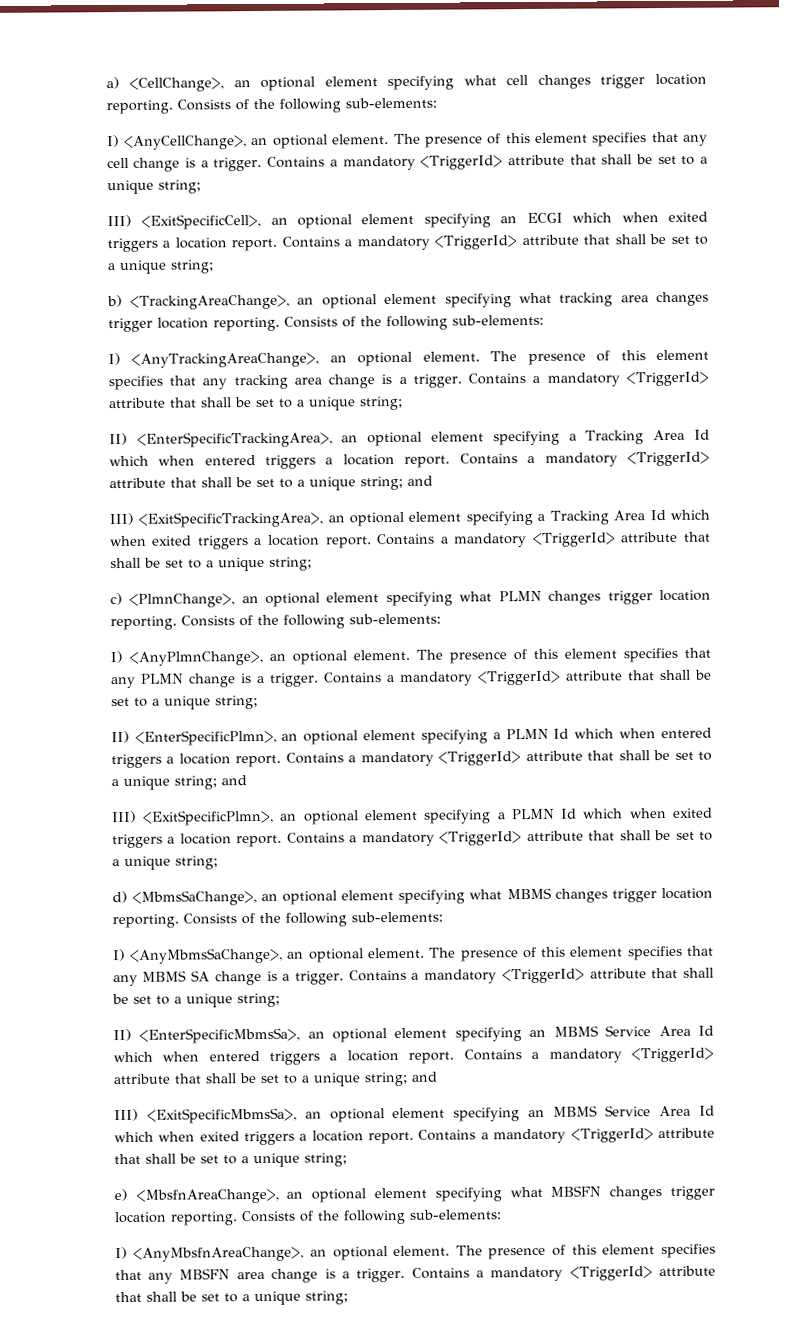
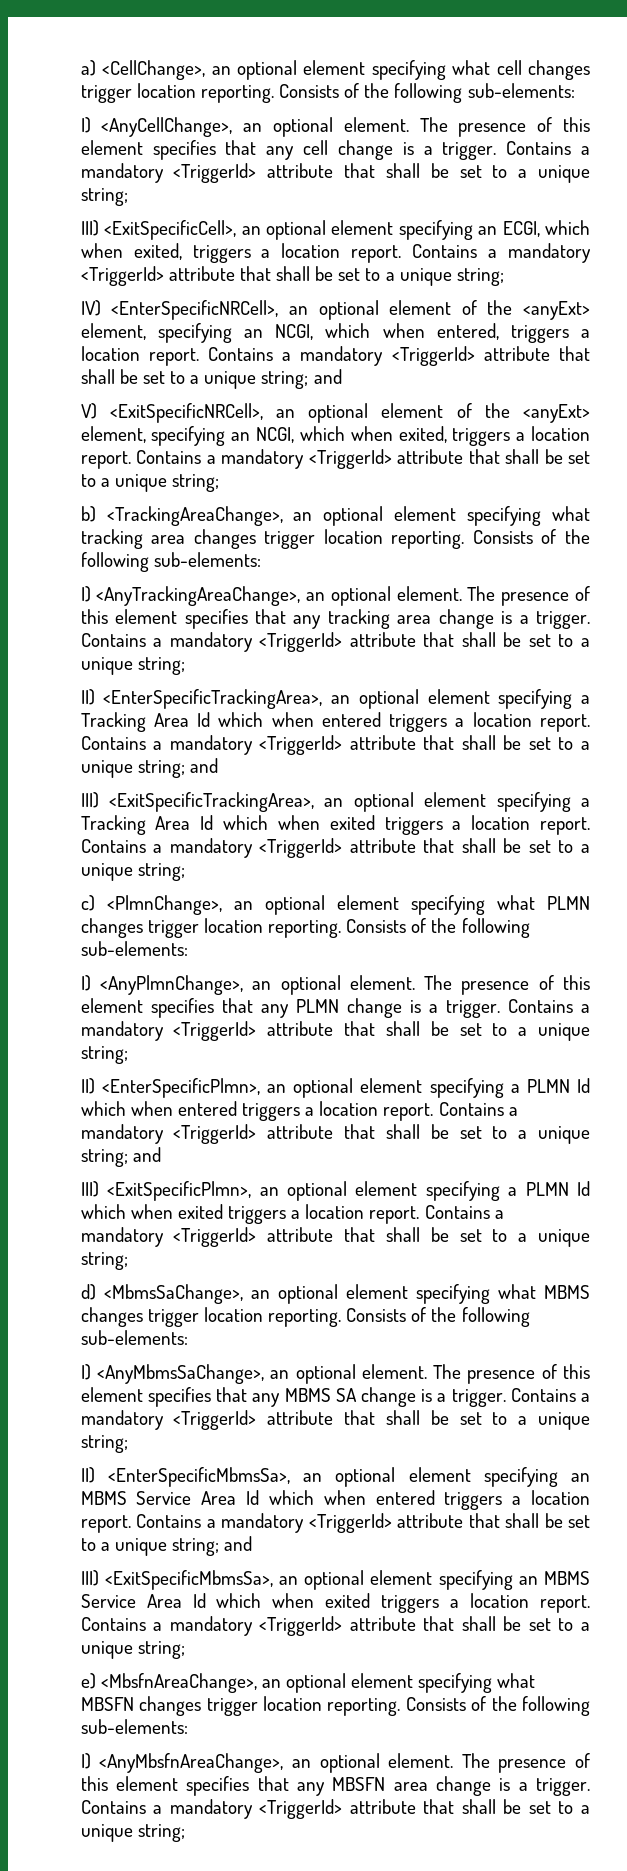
[526,211,708,224] ECGI which when exited -> [502,220,591,237] [80,243,592,263] [80,266,504,286] [80,300,590,320] [80,323,591,343] [80,346,590,366] [80,369,342,389] [80,403,591,423] [80,426,447,446] ECGI, which when exited, triggers a location report. Contains a mandatory <TriggerId> attribute that shall be set to a unique string; // IV) <EnterSpecificNRCell>, an optional element of the <anyExt> element, specifying an NCGI, which when entered, triggers a location report. Contains a mandatory <TriggerId> attribute that shall be set to a unique string; and // V) <ExitSpecificNRCell>, an optional element of the <anyExt> element, specifying an NCGI, which when exited,

